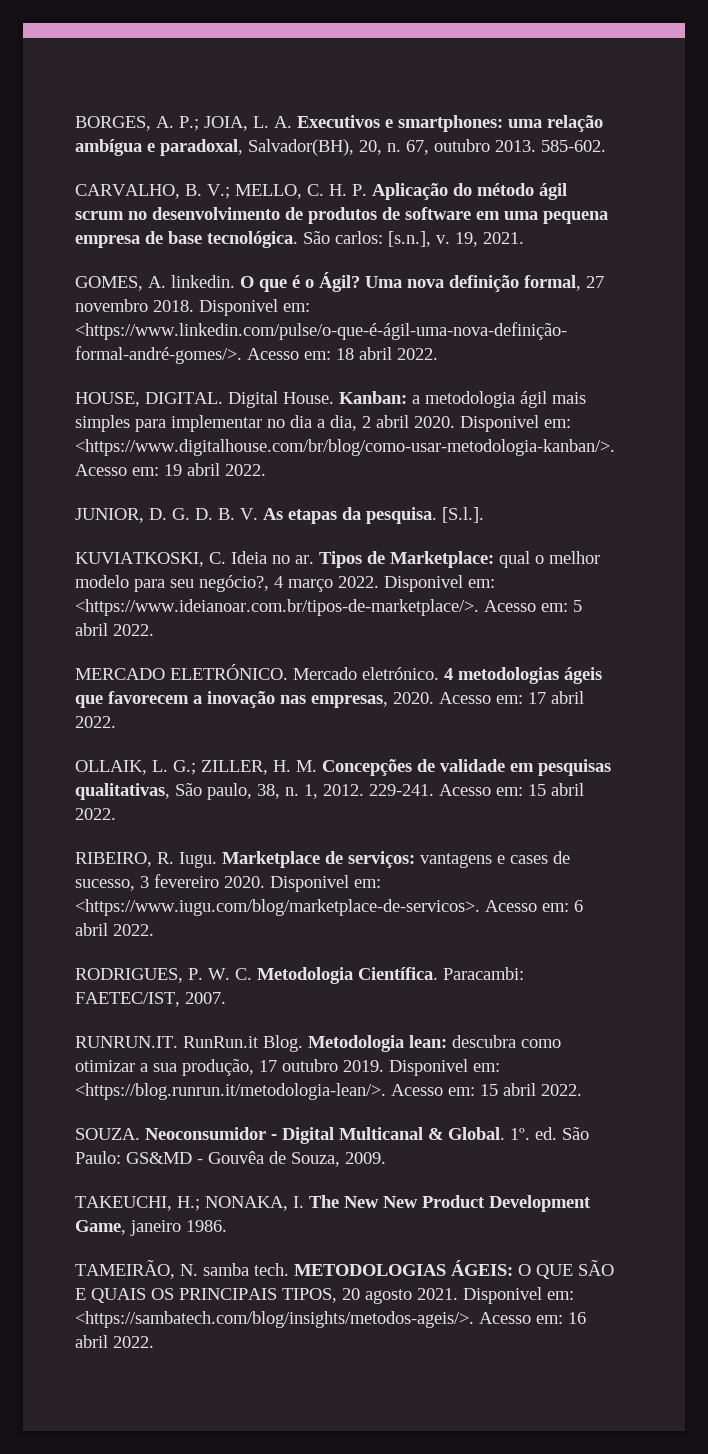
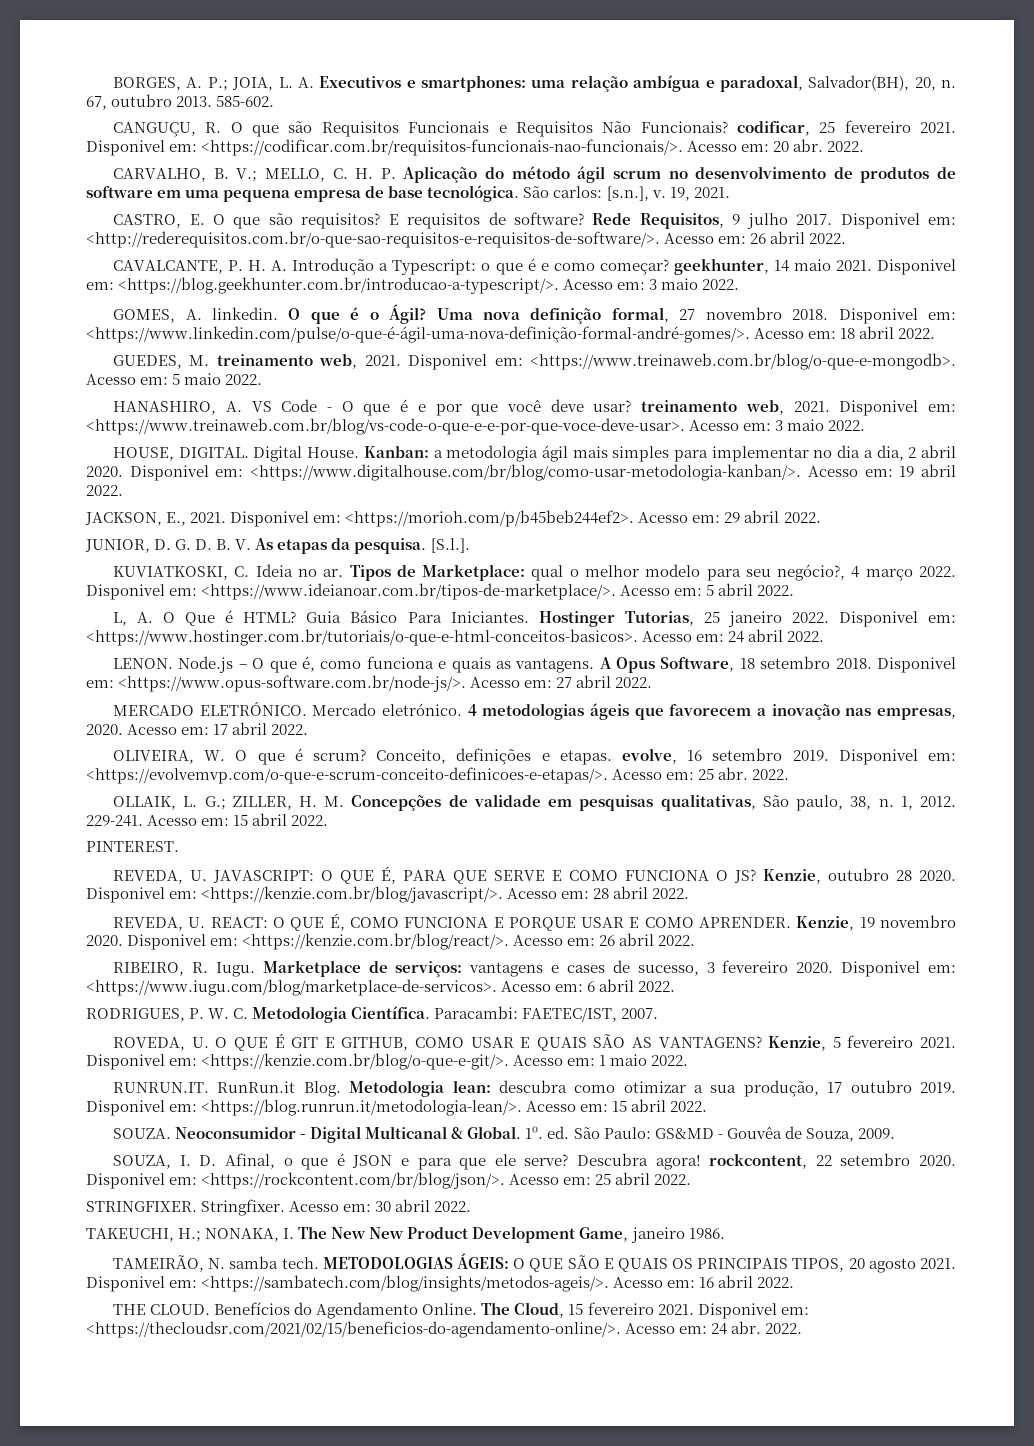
(606, 146) none -> [113,120,956,137] [86,139,865,156] // CANGUÇU, R. O que são Requisitos Funcionais e Requisitos Não Funcionais? codificar, 25 fevereiro 2021. Disponivel em: <https://codificar.com.br/requisitos-funcionais-nao-funcionais/>. Acesso em: 20 abr. 2022.
(524, 238) none -> [113,212,957,229] [86,231,847,248] [113,258,956,275] [86,277,740,294] // CASTRO, E. O que são requisitos? E requisitos de software? Rede Requisitos, 9 julho 2017. Disponivel em: <http://rederequisitos.com.br/o-que-sao-requisitos-e-requisitos-de-software/>. Acesso em: 26 abril 2022. // CAVALCANTE, P. H. A. Introdução a Typescript: o que é e como começar? geekhunter, 14 maio 2021. Disponivel em: <https://blog.geekhunter.com.br/introducao-a-typescript/>. Acesso em: 3 maio 2022.
(438, 354) none -> [113,353,957,370] [86,373,263,385] [113,399,956,416] [86,418,866,435] // GUEDES, M. treinamento web, 2021. Disponivel em: <https://www.treinaweb.com.br/blog/o-que-e-mongodb>. Acesso em: 5 maio 2022. // HANASHIRO, A. VS Code - O que é e por que você deve usar? treinamento web, 2021. Disponivel em: <https://www.treinaweb.com.br/blog/vs-code-o-que-e-e-por-que-voce-deve-usar>. Acesso em: 3 maio 2022.
(266, 470) none -> [85,510,821,527] // JACKSON, E., 2021. Disponivel em: <https://morioh.com/p/b45beb244ef2>. Acesso em: 29 abril 2022.
(154, 630) none -> [113,610,957,627] [86,629,825,646] [113,656,957,673] [86,675,653,692] // L, A. O Que é HTML? Guia Básico Para Iniciantes. Hostinger Tutorias, 25 janeiro 2022. Disponivel em: <https://www.hostinger.com.br/tutoriais/o-que-e-html-conceitos-basicos>. Acesso em: 24 abril 2022. // LENON. Node.js – O que é, como funciona e quais as vantagens. A Opus Software, 18 setembro 2018. Disponivel em: <https://www.opus-software.com.br/node-js/>. Acesso em: 27 abril 2022.
(116, 722) none -> [113,748,956,765] [86,767,790,784] // OLIVEIRA, W. O que é scrum? Conceito, definições e etapas. evolve, 16 setembro 2019. Disponivel em: <https://evolvemvp.com/o-que-e-scrum-conceito-definicoes-e-etapas/>. Acesso em: 25 abr. 2022.
(116, 814) none -> [86,841,179,852] [113,866,957,884] [86,886,690,903] [113,913,957,931] [86,933,696,950] // PINTEREST. // REVEDA, U. JAVASCRIPT: O QUE É, PARA QUE SERVE E COMO FUNCIONA O JS? Kenzie, outubro 28 2020. Disponivel em: <https://kenzie.com.br/blog/javascript/>. Acesso em: 28 abril 2022. // REVEDA, U. REACT: O QUE É, COMO FUNCIONA E PORQUE USAR E COMO APRENDER. Kenzie, 19 novembro 2020. Disponivel em: <https://kenzie.com.br/blog/react/>. Acesso em: 26 abril 2022.
(226, 998) none -> [113,1033,957,1051] [86,1053,689,1070] // ROVEDA, U. O QUE É GIT E GITHUB, COMO USAR E QUAIS SÃO AS VANTAGENS? Kenzie, 5 fevereiro 2021. Disponivel em: <https://kenzie.com.br/blog/o-que-e-git/>. Acesso em: 1 maio 2022.
(386, 1158) none -> [113,1153,957,1170] [86,1172,692,1189] [86,1199,472,1216] // SOUZA, I. D. Afinal, o que é JSON e para que ele serve? Descubra agora! rockcontent, 22 setembro 2020. Disponivel em: <https://rockcontent.com/br/blog/json/>. Acesso em: 25 abril 2022. // STRINGFIXER. Stringfixer. Acesso em: 30 abril 2022.
(154, 1342) none -> [113,1302,809,1319] [86,1321,803,1338] // THE CLOUD. Benefícios do Agendamento Online. The Cloud, 15 fevereiro 2021. Disponivel em: <https://thecloudsr.com/2021/02/15/beneficios-do-agendamento-online/>. Acesso em: 24 abr. 2022.

